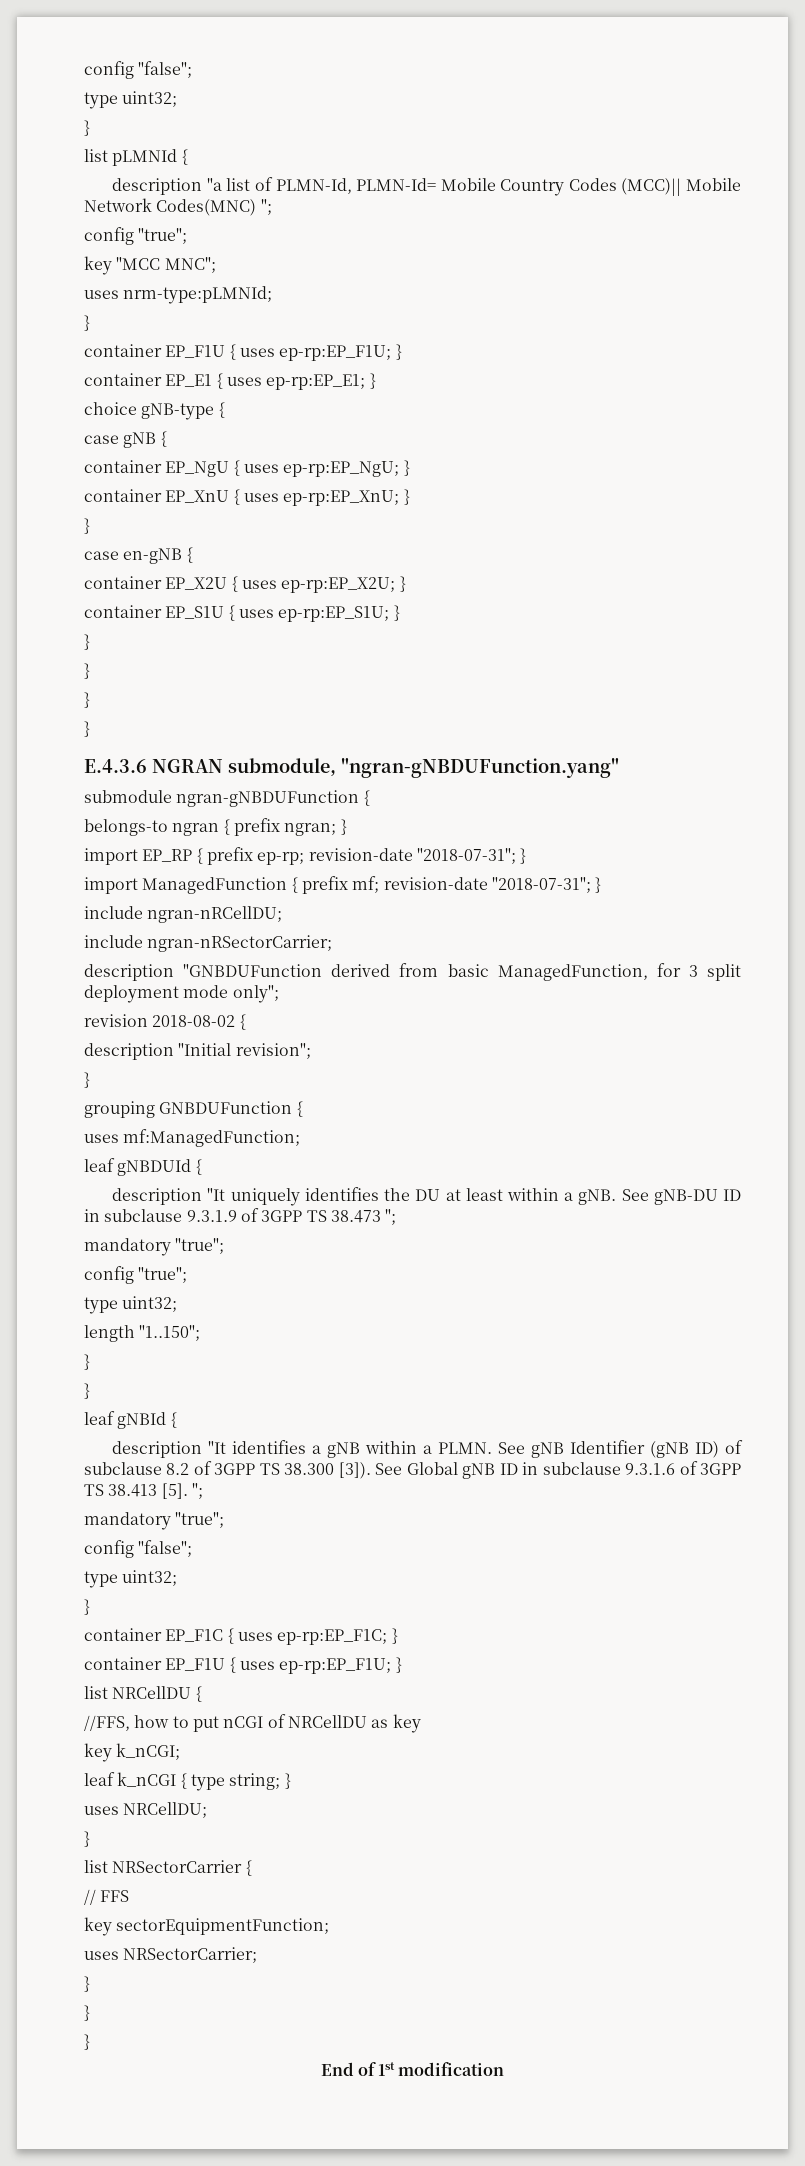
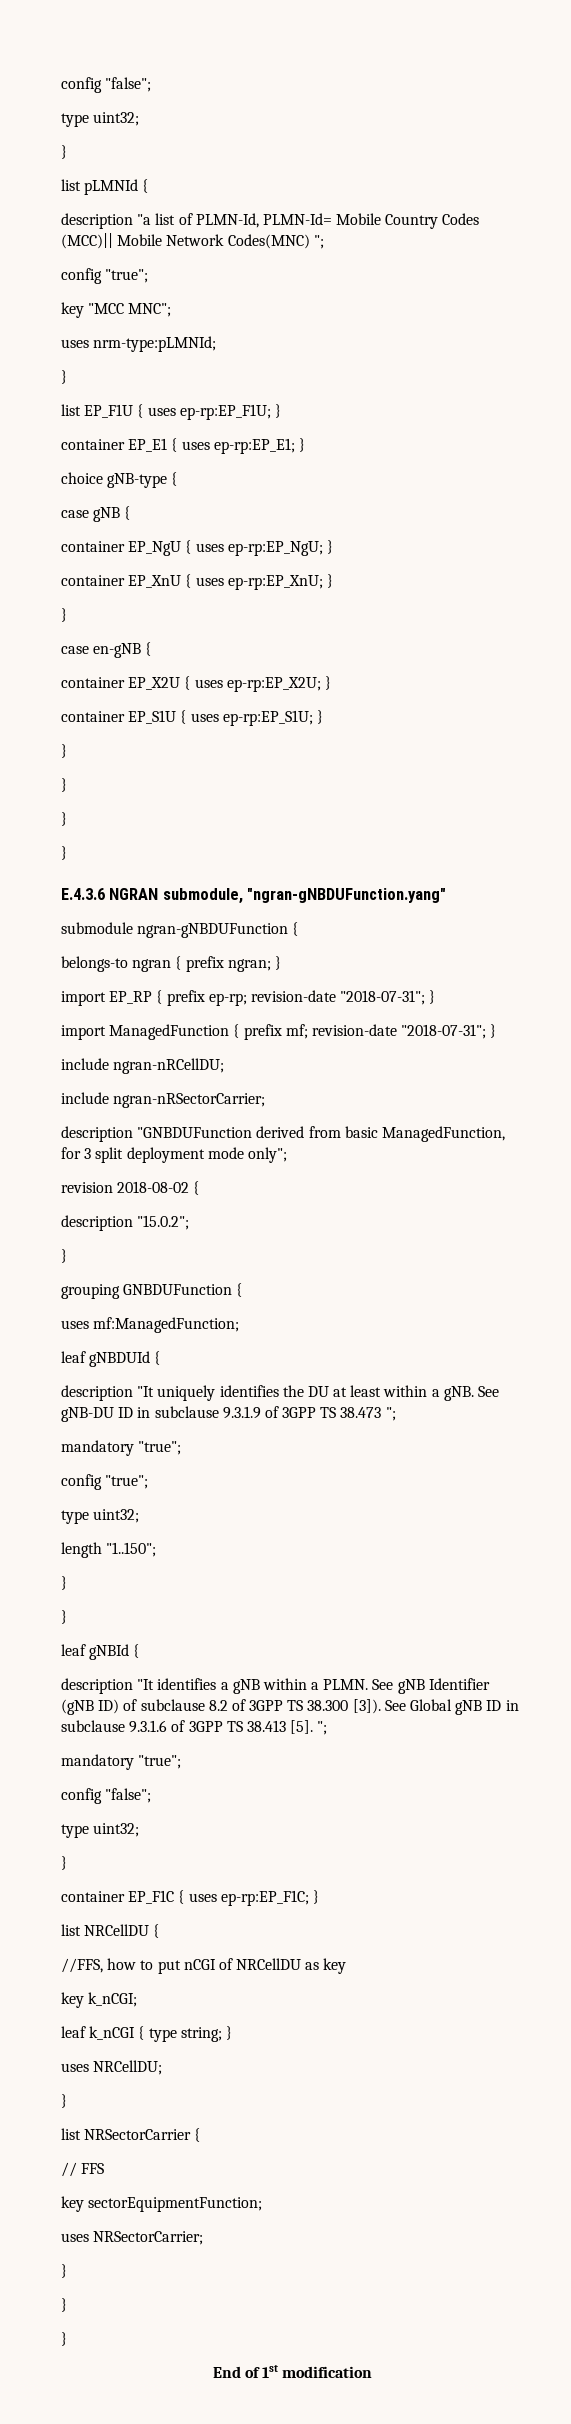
[84,344,162,357] container -> [61,404,81,416] list
[178,1043,311,1059] "Initial revision"; -> [137,1215,190,1230] "15.0.2";
[84,1657,402,1674] // container EP_F1U { uses ep-rp:EP_F1U; } -> (319, 1897) none

